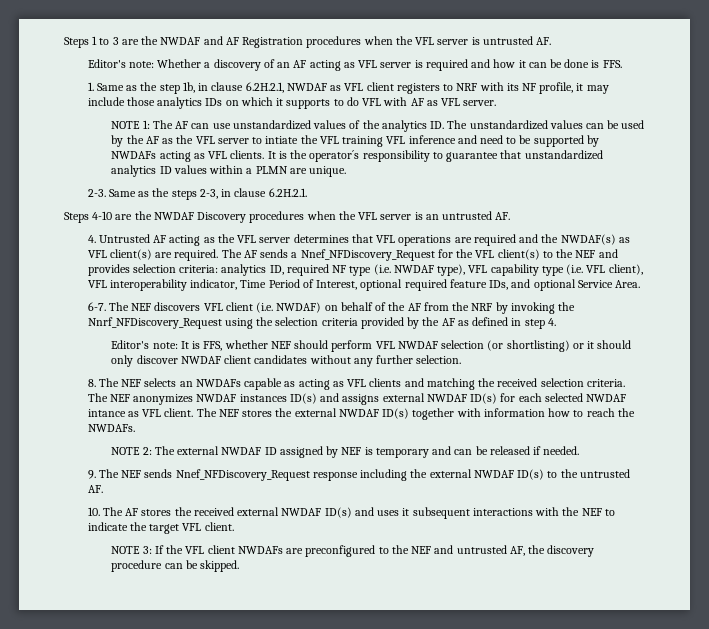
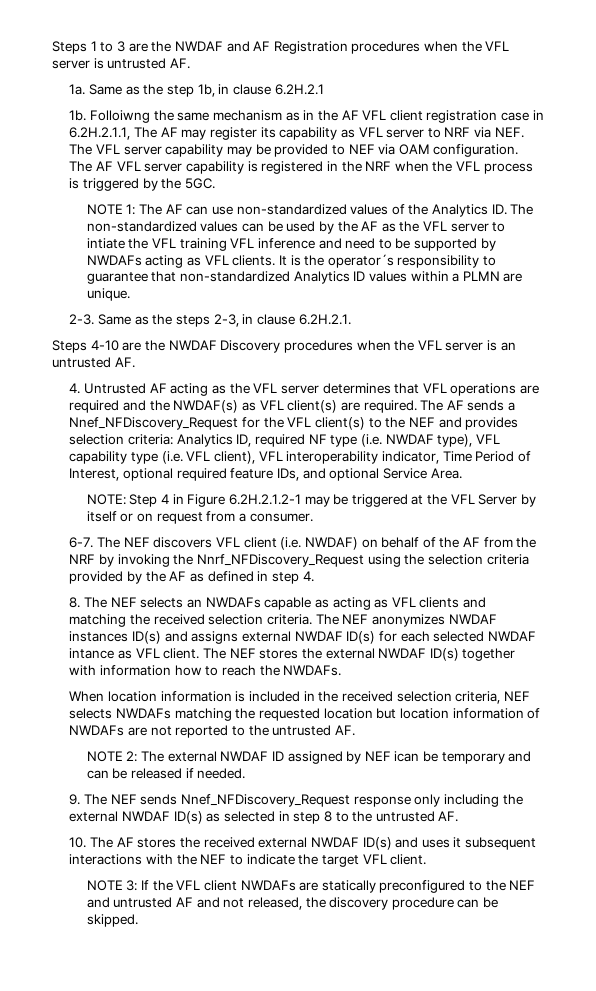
[87,59,622,71] [87,82,94,91] Editor's note: Whether a discovery of an AF acting as VFL server is required and how it can be done is FFS. // 1. -> [69,84,86,95] 1a.
[245,82,609,94] [87,97,497,109] 6.2H.2.1, NWDAF as VFL client registers to NRF with its NF profile, it may include those analytics IDs on which it supports to do VFL with AF as VFL server. -> [274,84,324,95] [69,110,544,123] [69,127,524,140] [69,144,519,157] [69,161,533,174] [69,178,215,191] 6.2H.2.1 // 1b. Folloiwng the same mechanism as in the AF VFL client registration case in 6.2H.2.1.1, The AF may register its capability as VFL server to NRF via NEF. The VFL server capability may be provided to NEF via OAM configuration. The AF VFL server capability is registered in the NRF when the VFL process is triggered by the 5GC.
[232,120,311,130] unstandardized -> [236,204,347,215] non-standardized
[381,120,427,132] analytics -> [432,204,489,217] Analytics
[469,120,548,130] unstandardized -> [86,221,197,232] non-standardized
[524,150,603,160] [111,165,157,177] unstandardized analytics -> [179,271,350,284] non-standardized Analytics
[221,264,267,276] analytics -> [176,434,233,447] Analytics
(641, 284) none -> [86,494,537,507] [86,511,313,524] // NOTE: Step 4 in Figure 6.2H.2.1.2-1 may be triggered at the VFL Server by itself or on request from a consumer.
[111,340,632,352] [111,355,462,367] // Editor's note: It is FFS, whether NEF should perform VFL NWDAF selection (or shortlisting) or it should only discover NWDAF client candidates without any further selection. -> (314, 576) none
(135, 428) none -> [69,691,530,704] [69,708,541,721] [69,725,355,738] // When location information is included in the received selection criteria, NEF selects NWDAFs matching the requested location but location information of NWDAFs are not reported to the untrusted AF.
[364,447,373,455] is -> [394,751,439,762] ican be
(358, 476) none -> [414,794,441,807] only
(545, 474) none -> [206,811,332,824] as selected in step 8
(304, 551) none -> [321,880,376,893] statically
[509,546,525,556] AF, -> [175,897,302,910] AF and not released,

